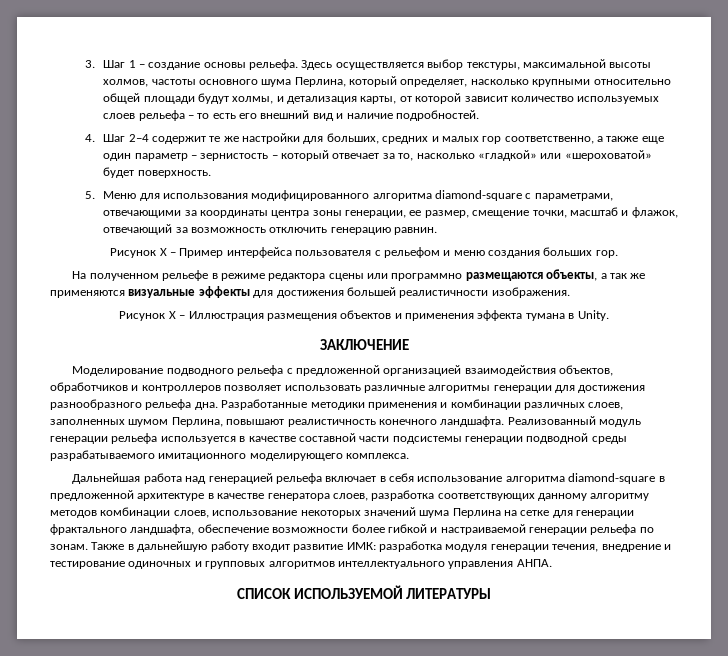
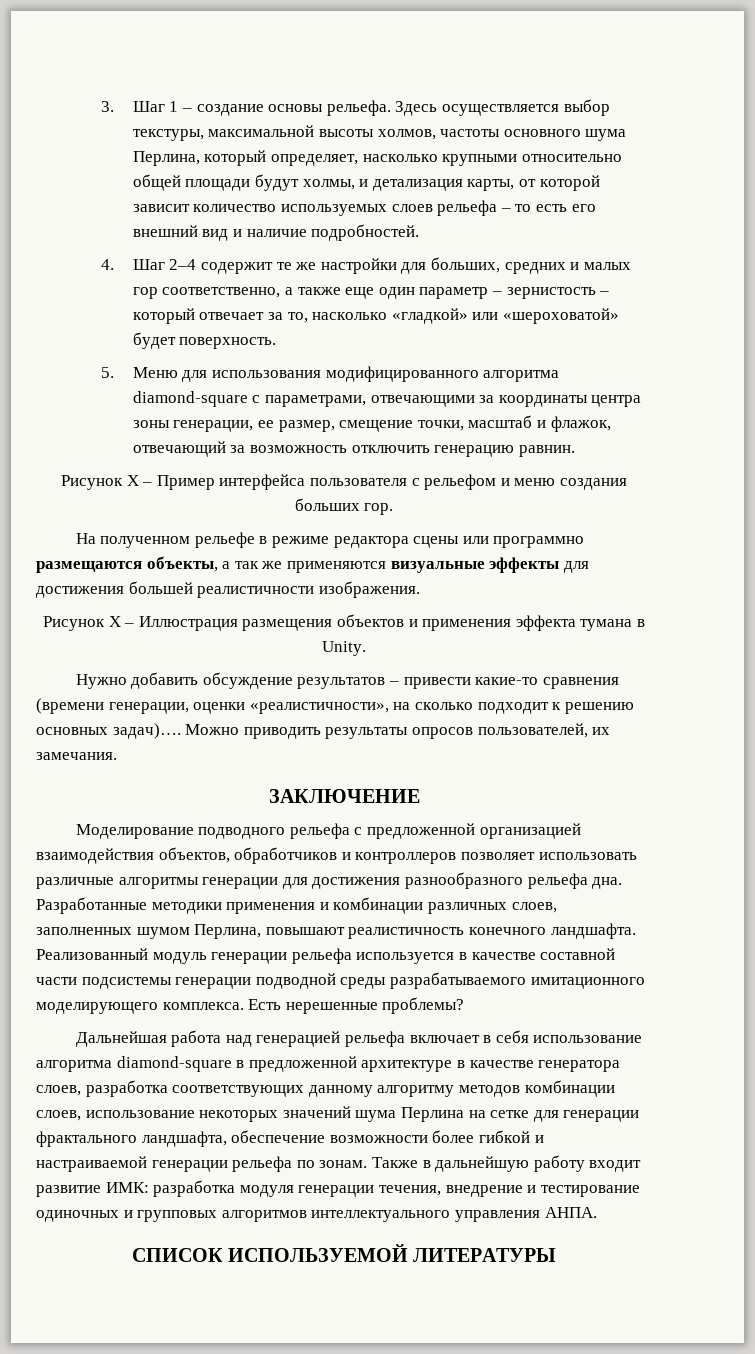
(609, 315) none -> [75,672,619,689] [36,698,634,714] [36,723,611,739] [36,752,117,760] // Нужно добавить обсуждение результатов – привести какие-то сравнения (времени генерации, оценки «реалистичности», на сколько подходит к решению основных задач)…. Можно приводить результаты опросов пользователей, их замечания.
(410, 456) none -> [248,997,465,1014] Есть нерешенные проблемы?

